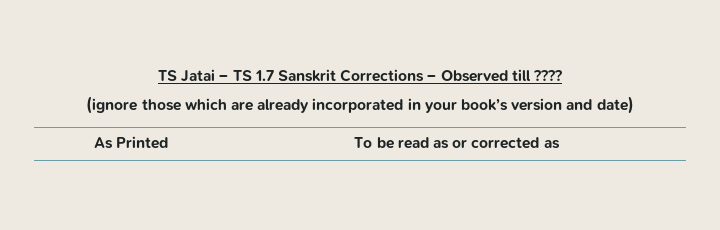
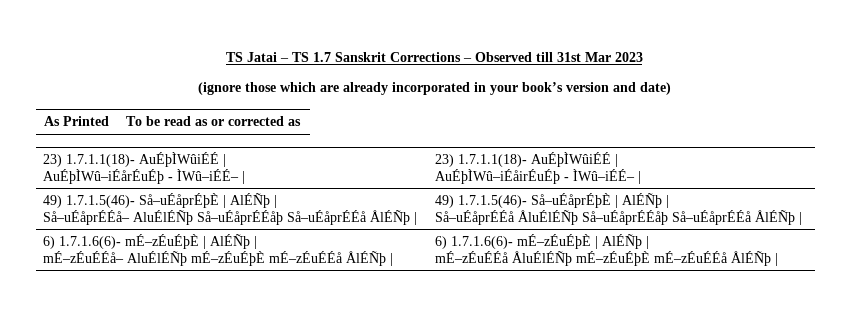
[532,70,562,81] ???? -> [556,52,643,62] 31st Mar 2023
(560, 144) none -> [42,152,226,167] [42,169,245,184] [434,152,618,167] [434,169,641,184] [42,193,277,208] [42,210,417,225] [434,193,669,208] [434,210,802,225] [42,234,257,249] [42,251,393,266] [434,234,649,249] [434,251,778,266] // 23) 1.7.1.1(18)- AuÉþÌWûiÉÉ | // AuÉþÌWû–iÉårÉuÉþ - ÌWû–iÉÉ– | | 23) 1.7.1.1(18)- AuÉþÌWûiÉÉ | // AuÉþÌWû–iÉåirÉuÉþ - ÌWû–iÉÉ– | // 49) 1.7.1.5(46)- Så–uÉåprÉþÈ | AlÉÑþ | // Så–uÉåprÉÉå– AluÉlÉÑþ Så–uÉåprÉÉåþ Så–uÉåprÉÉå ÅlÉÑþ | | 49) 1.7.1.5(46)- Så–uÉåprÉþÈ | AlÉÑþ | // Så–uÉåprÉÉå ÅluÉlÉÑþ Så–uÉåprÉÉåþ Så–uÉåprÉÉå ÅlÉÑþ | // 6) 1.7.1.6(6)- mÉ–zÉuÉþÈ | AlÉÑþ | // mÉ–zÉuÉÉå– AluÉlÉÑþ mÉ–zÉuÉþÈ mÉ–zÉuÉÉå ÅlÉÑþ | | 6) 1.7.1.6(6)- mÉ–zÉuÉþÈ | AlÉÑþ | // mÉ–zÉuÉÉå ÅluÉlÉÑþ mÉ–zÉuÉþÈ mÉ–zÉuÉÉå ÅlÉÑþ |

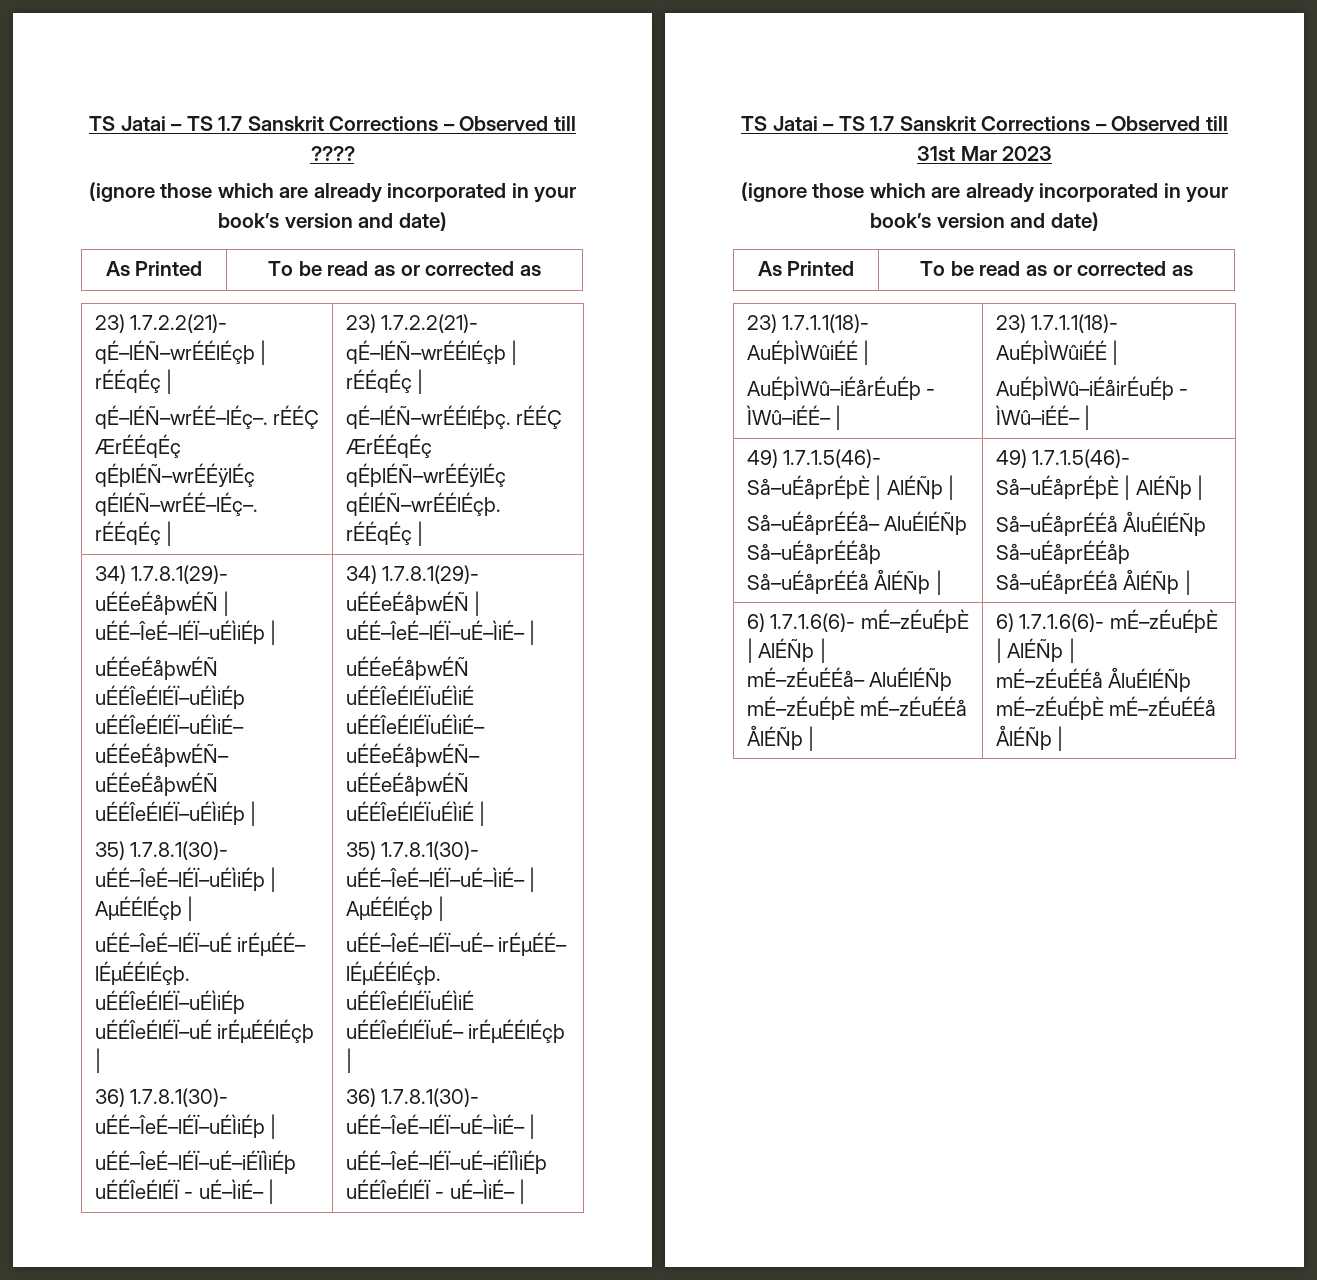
(553, 57) none -> [310,146,355,161] [88,182,577,203] [218,212,447,231] [105,261,203,276] [268,261,541,276] [94,314,228,333] [94,340,267,365] [94,369,173,394] [94,405,320,429] [94,434,181,458] [94,463,255,487] [94,492,258,516] [94,521,173,546] [345,314,479,333] [345,340,518,365] [345,369,424,394] [345,405,563,429] [345,434,432,458] [345,463,506,487] [345,492,501,516] [345,521,424,546] [94,565,229,584] [94,591,230,616] [94,620,277,645] [94,656,218,680] [94,685,245,709] [94,714,244,734] [94,743,229,767] [94,772,218,796] [94,801,257,826] [94,841,229,860] [94,867,277,892] [94,896,194,921] [94,932,307,957] [94,961,190,986] [94,990,245,1014] [94,1019,315,1044] [94,1048,101,1073] [94,1088,229,1107] [94,1114,277,1139] [94,1150,296,1174] [94,1179,275,1204] [345,565,480,584] [345,591,481,616] [345,620,536,645] [345,656,469,680] [345,685,474,705] [345,714,485,734] [345,743,480,767] [345,772,469,796] [345,801,486,826] [345,841,480,860] [345,867,536,892] [345,896,445,921] [345,932,568,957] [345,961,441,986] [345,990,474,1010] [345,1019,566,1044] [345,1048,352,1073] [345,1088,480,1107] [345,1114,536,1139] [345,1150,547,1174] [345,1179,526,1204] [741,116,1228,131] ???? // (ignore those which are already incorporated in your book’s version and date) // As Printed | To be read as or corrected as // 23) 1.7.2.2(21)- qÉ–lÉÑ–wrÉÉlÉçþ | rÉÉqÉç | // qÉ–lÉÑ–wrÉÉ–lÉç–. rÉÉÇ ÆrÉÉqÉç qÉþlÉÑ–wrÉÉÿlÉç qÉlÉÑ–wrÉÉ–lÉç–. rÉÉqÉç | | 23) 1.7.2.2(21)- qÉ–lÉÑ–wrÉÉlÉçþ | rÉÉqÉç | // qÉ–lÉÑ–wrÉÉlÉþç. rÉÉÇ ÆrÉÉqÉç qÉþlÉÑ–wrÉÉÿlÉç qÉlÉÑ–wrÉÉlÉçþ. rÉÉqÉç | // 34) 1.7.8.1(29)- uÉÉeÉåþwÉÑ | uÉÉ–ÎeÉ–lÉÏ–uÉÌiÉþ | // uÉÉeÉåþwÉÑ uÉÉÎeÉlÉÏ–uÉÌiÉþ uÉÉÎeÉlÉÏ–uÉÌiÉ– uÉÉeÉåþwÉÑ– uÉÉeÉåþwÉÑ uÉÉÎeÉlÉÏ–uÉÌiÉþ | // 35) 1.7.8.1(30)- uÉÉ–ÎeÉ–lÉÏ–uÉÌiÉþ | AµÉÉlÉçþ | // uÉÉ–ÎeÉ–lÉÏ–uÉ irÉµÉÉ– lÉµÉÉlÉçþ. uÉÉÎeÉlÉÏ–uÉÌiÉþ uÉÉÎeÉlÉÏ–uÉ irÉµÉÉlÉçþ | // 36) 1.7.8.1(30)- uÉÉ–ÎeÉ–lÉÏ–uÉÌiÉþ | // uÉÉ–ÎeÉ–lÉÏ–uÉ–iÉÏÌiÉþ uÉÉÎeÉlÉÏ - uÉ–ÌiÉ– | | 34) 1.7.8.1(29)- uÉÉeÉåþwÉÑ | uÉÉ–ÎeÉ–lÉÏ–uÉ–ÌiÉ– | // uÉÉeÉåþwÉÑ uÉÉÎeÉlÉÏuÉÌiÉ uÉÉÎeÉlÉÏuÉÌiÉ– uÉÉeÉåþwÉÑ– uÉÉeÉåþwÉÑ uÉÉÎeÉlÉÏuÉÌiÉ | // 35) 1.7.8.1(30)- uÉÉ–ÎeÉ–lÉÏ–uÉ–ÌiÉ– | AµÉÉlÉçþ | // uÉÉ–ÎeÉ–lÉÏ–uÉ– irÉµÉÉ– lÉµÉÉlÉçþ. uÉÉÎeÉlÉÏuÉÌiÉ uÉÉÎeÉlÉÏuÉ– irÉµÉÉlÉçþ | // 36) 1.7.8.1(30)- uÉÉ–ÎeÉ–lÉÏ–uÉ–ÌiÉ– | // uÉÉ–ÎeÉ–lÉÏ–uÉ–iÉÏÌiÉþ uÉÉÎeÉlÉÏ - uÉ–ÌiÉ– | // TS Jatai – TS 1.7 Sanskrit Corrections – Observed till

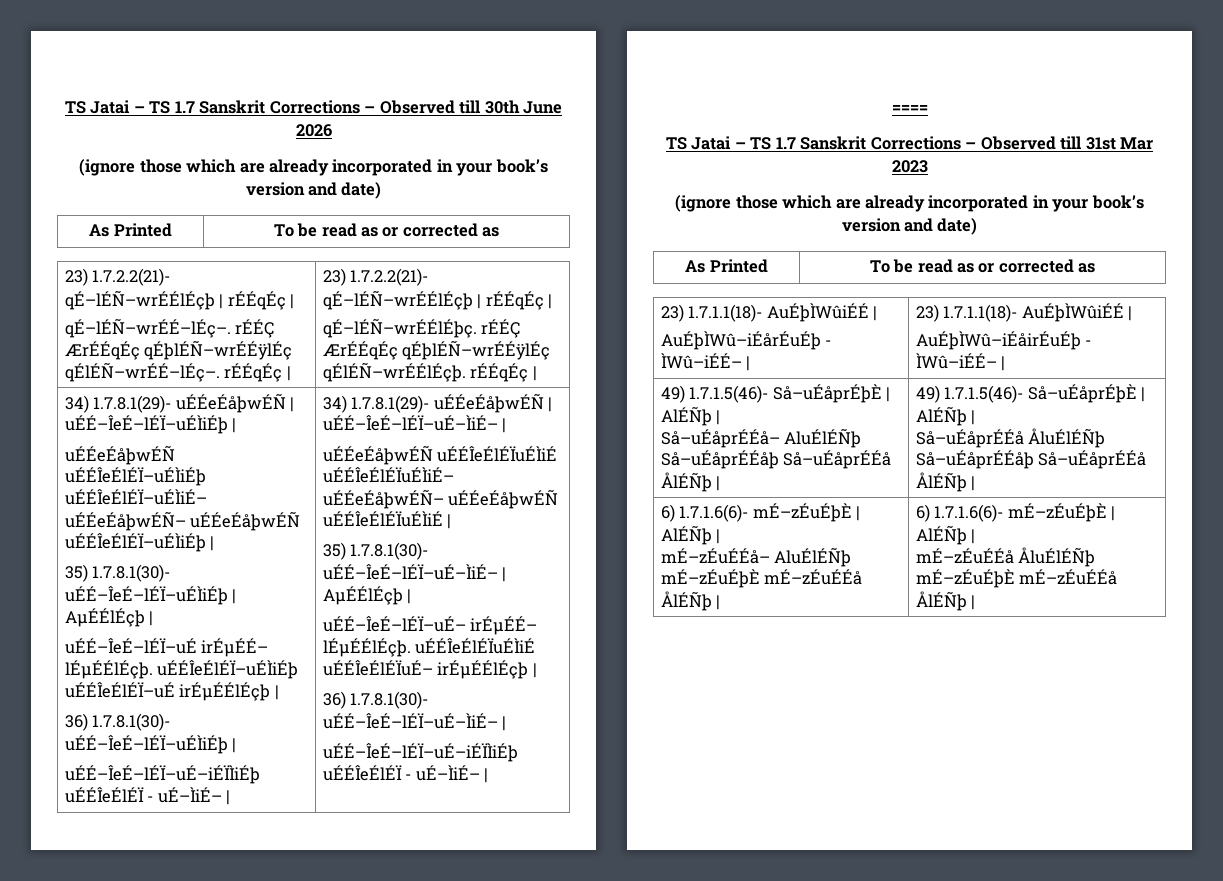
[310,146,355,161] ???? -> [484,100,563,114] [295,124,332,137] 30th June 2026
(526, 1191) none -> [891,105,928,113] // ====

